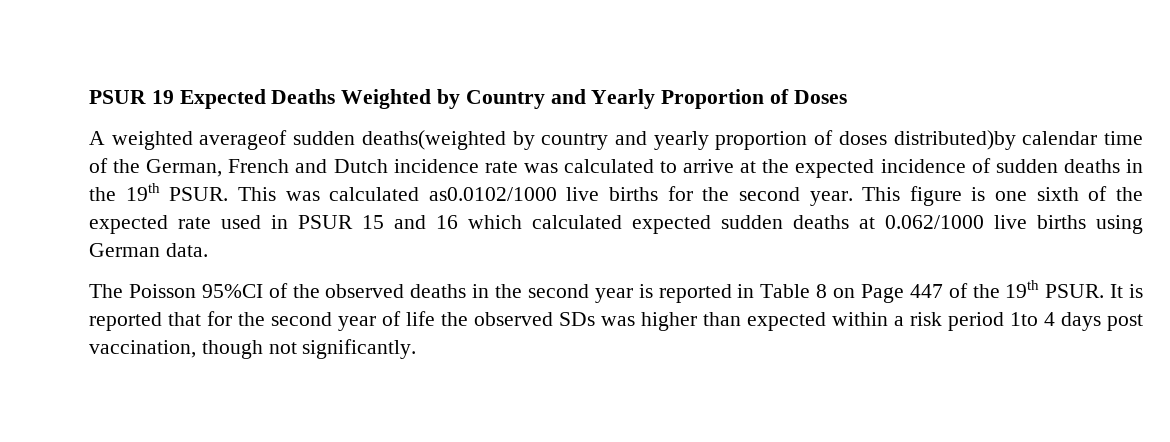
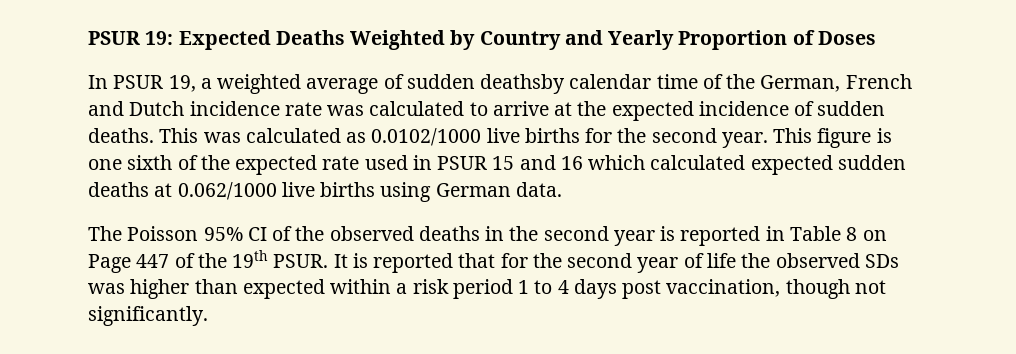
[89,90,174,104] PSUR 19 -> [88,31,174,45] PSUR 19:
[89,130,1016,150] A weighted averageof sudden deaths(weighted by country and yearly proportion of doses distributed)by -> [88,74,566,94] In PSUR 19, a weighted average of sudden deathsby
[1063,159,1143,173] [89,183,229,201] deaths in the 19th PSUR. -> [88,128,154,143] deaths.
[428,187,557,201] as0.0102/1000 -> [346,128,482,146] as 0.0102/1000
[201,284,263,298] 95%CI -> [203,227,267,241] 95% CI
[1010,312,1038,326] 1to -> [518,280,553,294] 1 to

